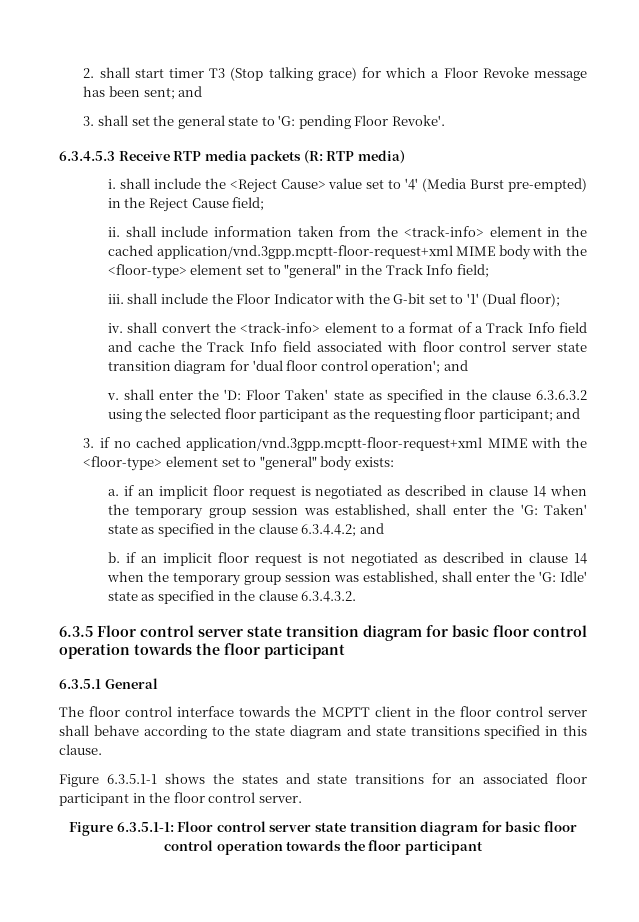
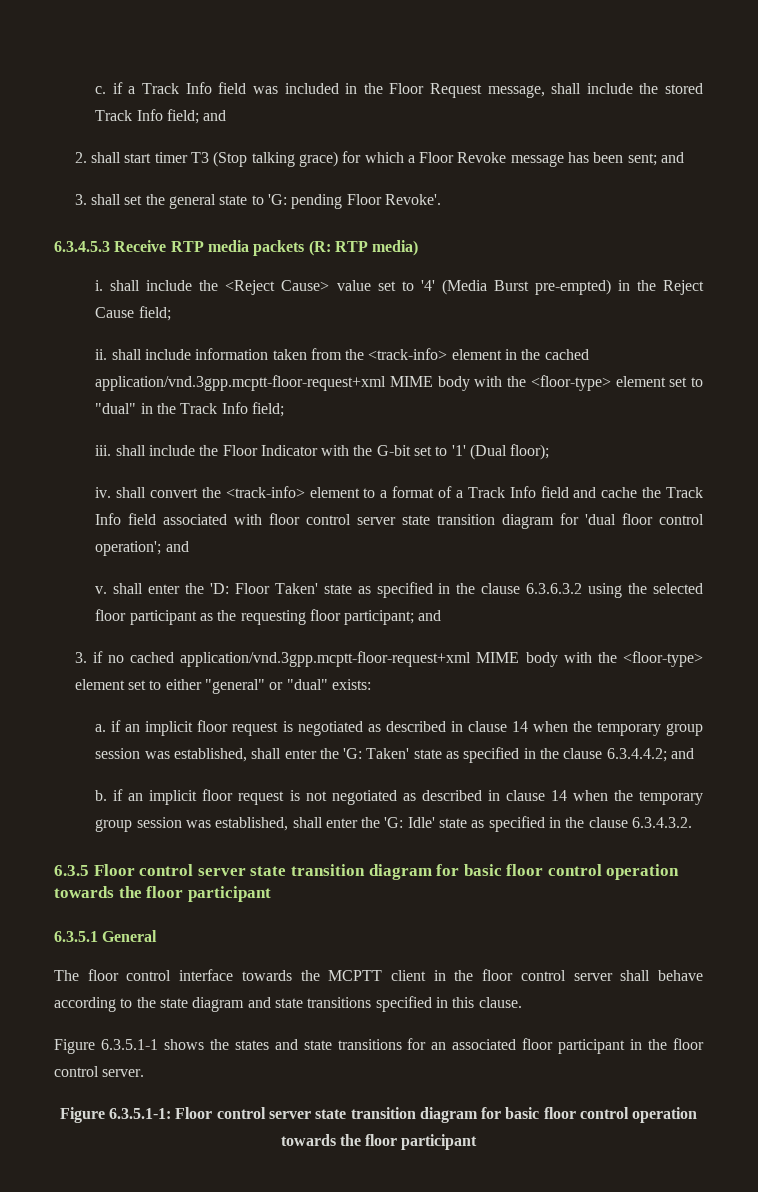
(83, 73) none -> [95,82,703,98] [95,109,227,124] c. if a Track Info field was included in the Floor Request message, shall include the stored Track Info field; and //
[284,264,342,278] "general" -> [95,403,137,414] "dual"
[530,437,587,448] [83,456,353,471] with the <floor-type> element set to "general" body -> [525,651,703,667] [74,679,328,694] body with the <floor-type> element set to either "general" or "dual"

